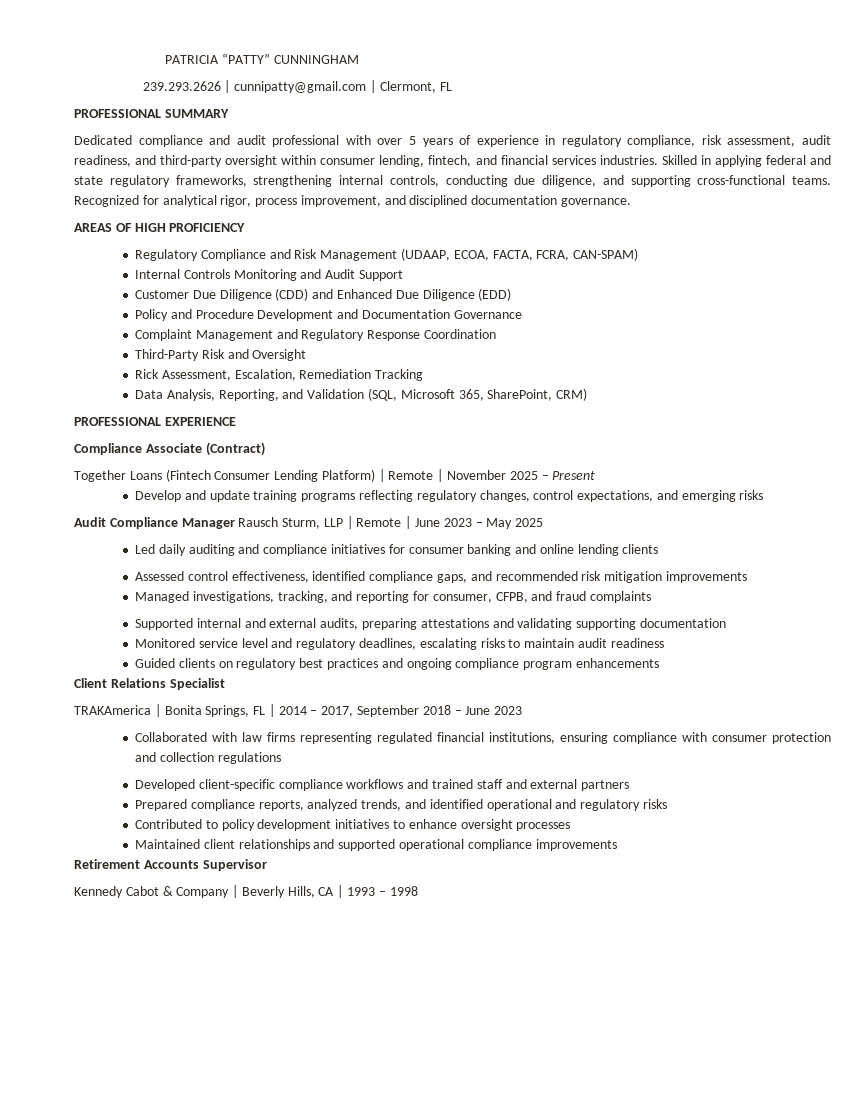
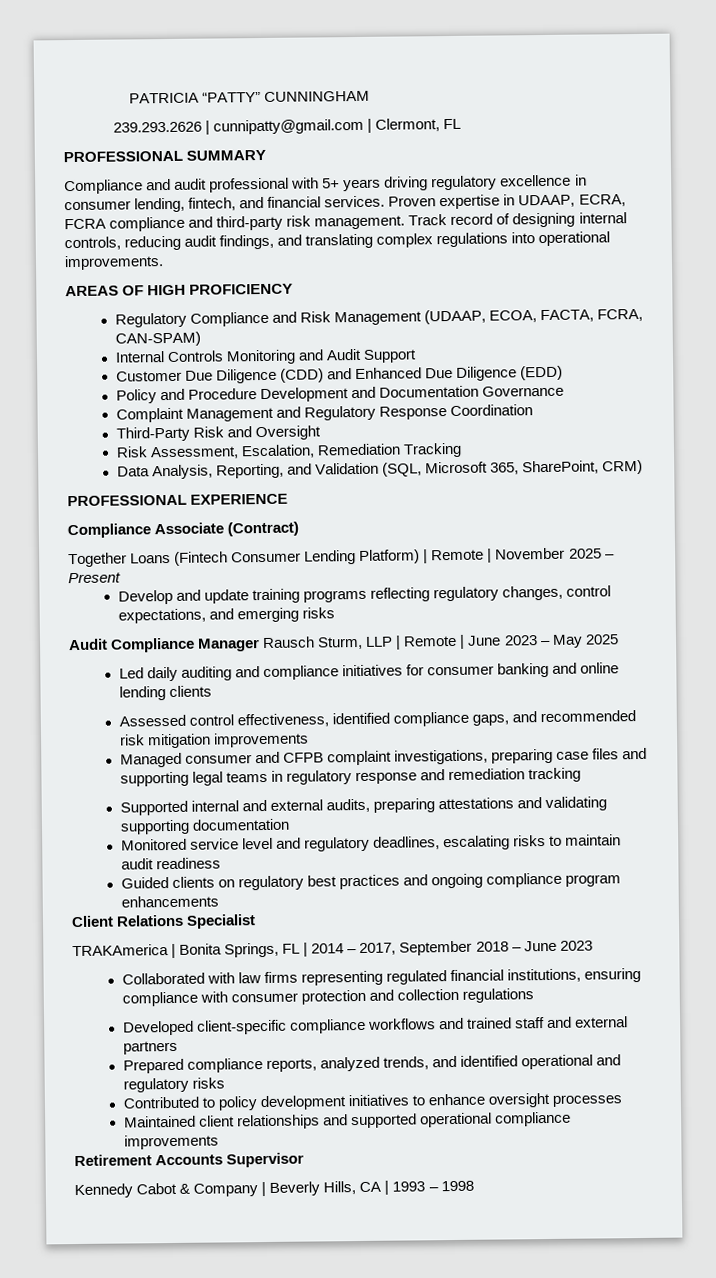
[74,135,203,147] Dedicated compliance -> [64,179,143,195] Compliance
[377,135,831,147] [74,155,317,167] over 5 years of experience in regulatory compliance, risk assessment, audit readiness, and third-party oversight within -> [322,174,587,192] 5+ years driving regulatory excellence in
[551,155,831,167] [74,175,831,187] [74,195,632,207] services industries. Skilled in applying federal and state regulatory frameworks, strengthening internal controls, conducting due diligence, and supporting cross-functional teams. Recognized for analytical rigor, process improvement, and disciplined documentation governance. -> [324,194,626,210] [64,212,627,232] [64,231,611,251] [64,255,164,271] services. Proven expertise in UDAAP, ECRA, FCRA compliance and third-party risk management. Track record of designing internal controls, reducing audit findings, and translating complex regulations into operational improvements.
[135,369,160,379] Rick -> [115,446,148,458] Risk
[192,591,651,603] investigations, tracking, and reporting for consumer, CFPB, and fraud complaints -> [184,747,648,766] [119,767,582,787] consumer and CFPB complaint investigations, preparing case files and supporting legal teams in regulatory response and remediation tracking

